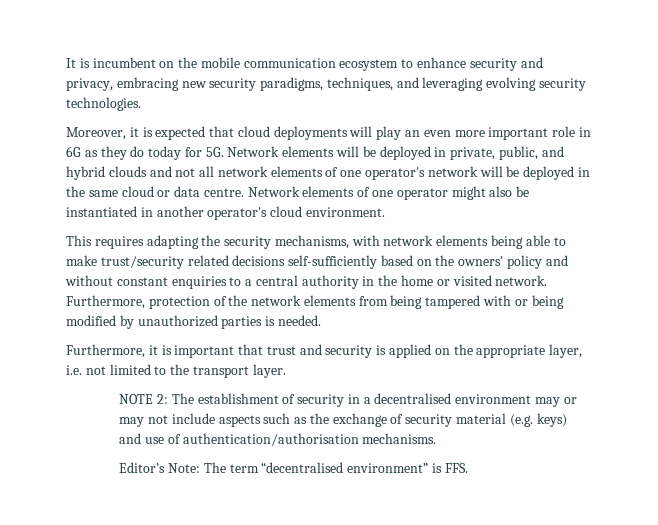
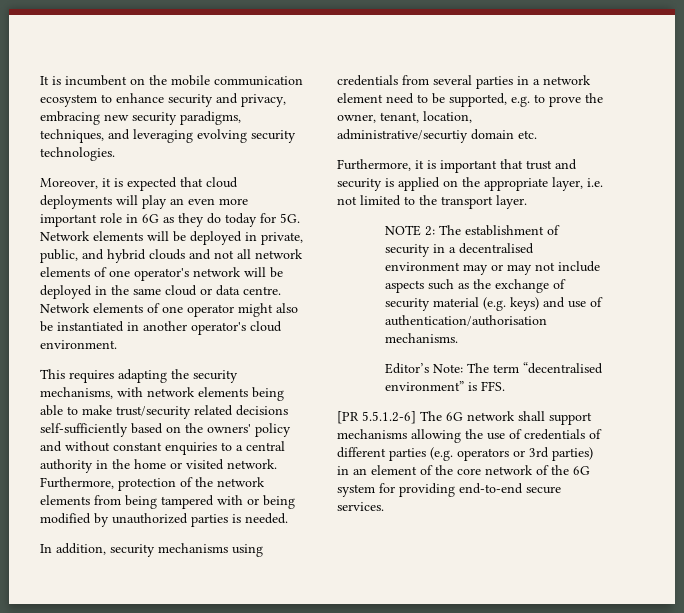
(321, 320) none -> [40,543,263,557] [337,75,591,89] [337,93,603,107] [337,111,472,123] [337,129,537,143] // In addition, security mechanisms using credentials from several parties in a network element need to be supported, e.g. to prove the owner, tenant, location, administrative/securtiy domain etc.
(468, 468) none -> [337,411,592,425] [337,429,602,443] [337,447,593,461] [337,465,590,475] [337,483,561,497] [337,502,384,511] // [PR 5.5.1.2-6] The 6G network shall support mechanisms allowing the use of credentials of different parties (e.g. operators or 3rd parties) in an element of the core network of the 6G system for providing end-to-end secure services.

